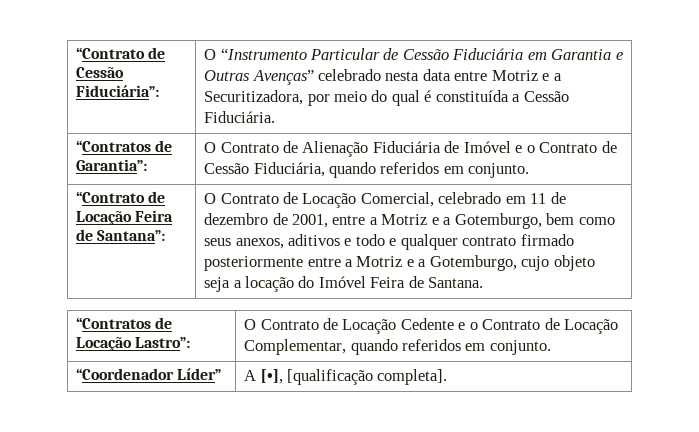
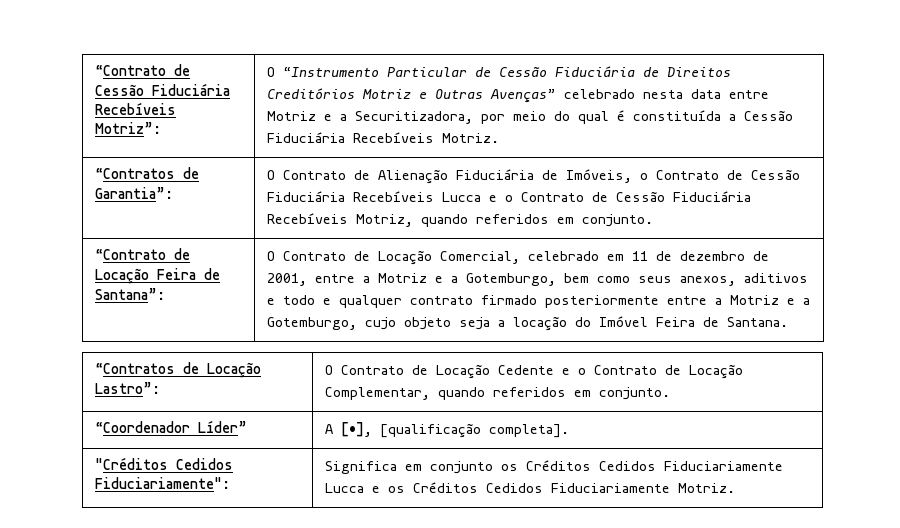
[76,85,160,97] Fiduciária”: -> [151,83,230,96] [94,102,176,115] [94,122,161,134] Fiduciária Recebíveis Motriz”:
[527,49,612,60] em Garantia -> [642,67,731,77] [266,88,411,99] de Direitos Creditórios Motriz
[204,111,276,123] Fiduciária. -> [266,132,499,143] Fiduciária Recebíveis Motriz.
[463,141,511,153] Imóvel -> [565,169,800,183] [266,191,481,202] Imóveis, o Contrato de Cessão Fiduciária Recebíveis Lucca
[253,162,325,177] Fiduciária, -> [672,191,751,202] [266,213,413,227] Fiduciária Recebíveis Motriz,
(448, 377) none -> [94,457,233,470] [94,477,230,489] [324,460,783,474] [324,482,735,493] // "Créditos Cedidos Fiduciariamente": | Significa em conjunto os Créditos Cedidos Fiduciariamente Lucca e os Créditos Cedidos Fiduciariamente Motriz.

